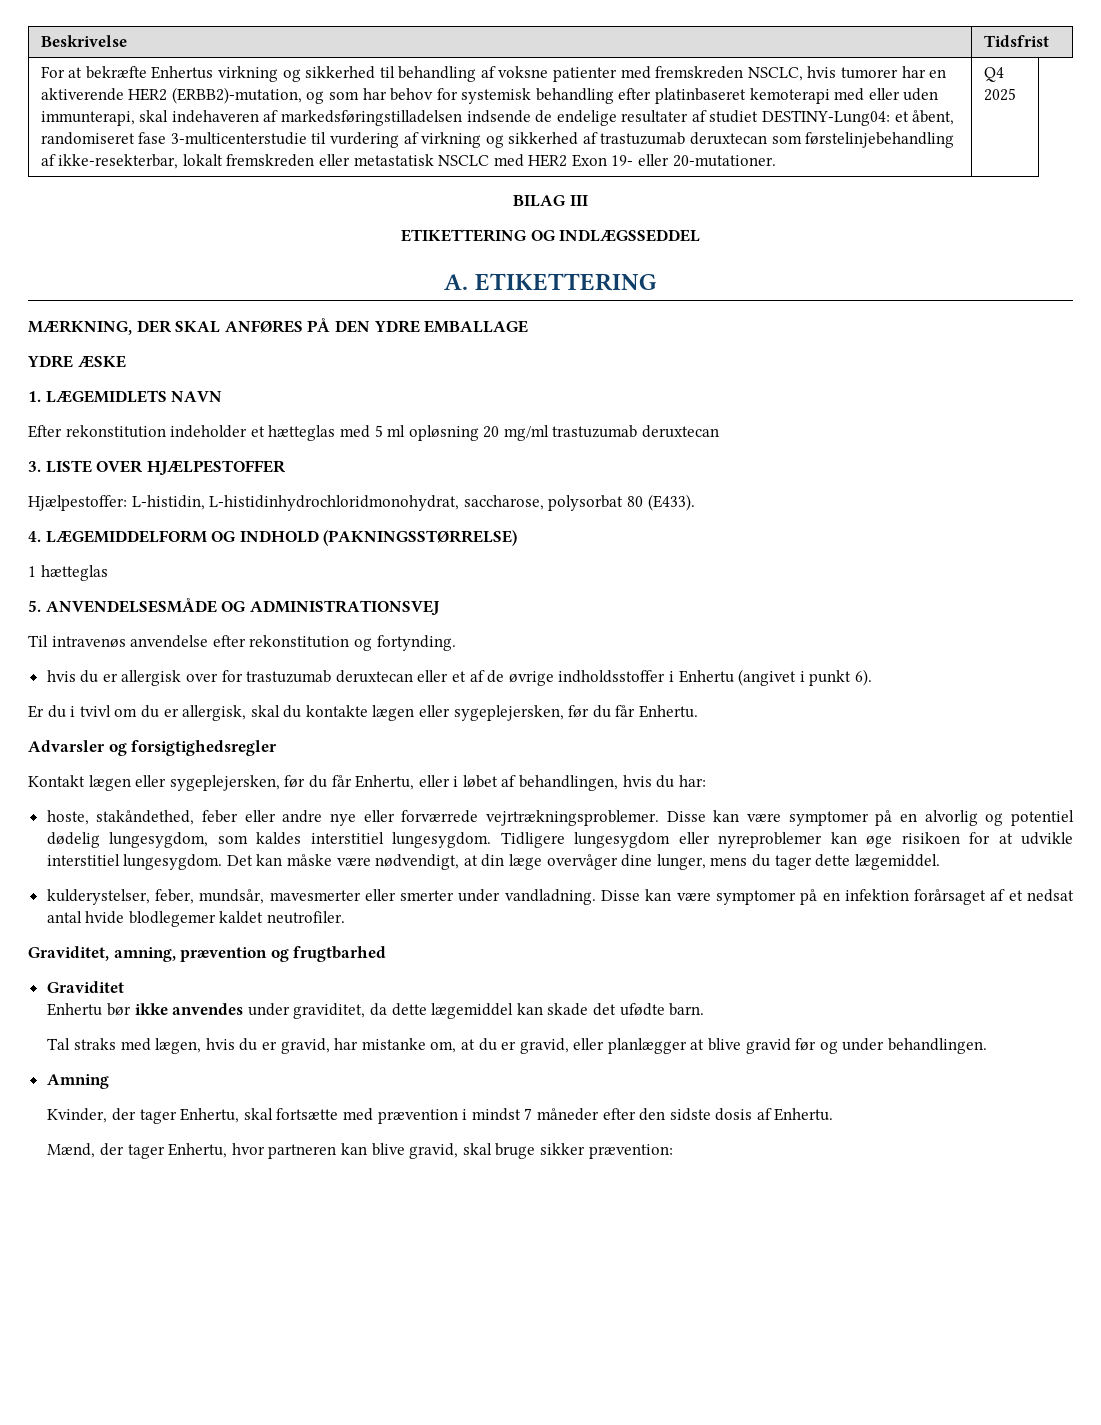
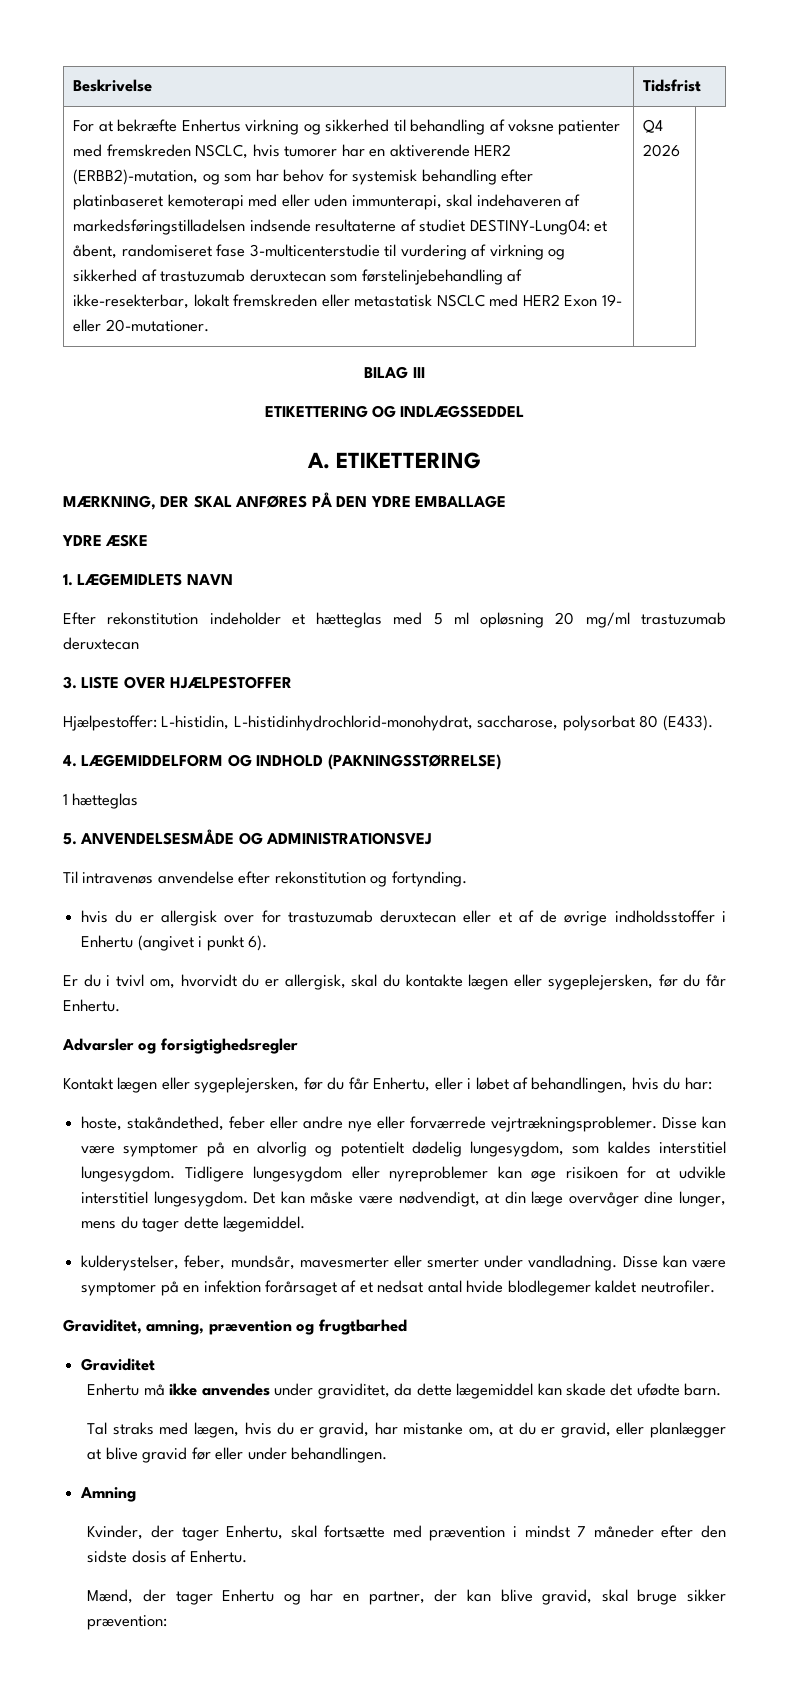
[535,110,689,126] de endelige resultater -> [315,219,397,232] resultaterne
[983,88,1016,101] 2025 -> [643,144,681,157] 2026
[209,495,460,511] L-histidinhydrochloridmonohydrat, -> [233,715,473,731] L-histidinhydrochlorid-monohydrat,
[114,708,138,717] om -> [149,974,237,989] om, hvorvidt
[1010,810,1074,826] potentiel -> [340,1141,404,1157] potentielt
[107,1003,132,1016] bør -> [143,1384,165,1396] må
[819,1041,838,1054] og -> [215,1447,244,1460] eller
[168,1143,337,1159] Enhertu, hvor partneren -> [222,1589,458,1605] Enhertu og har en partner, der

